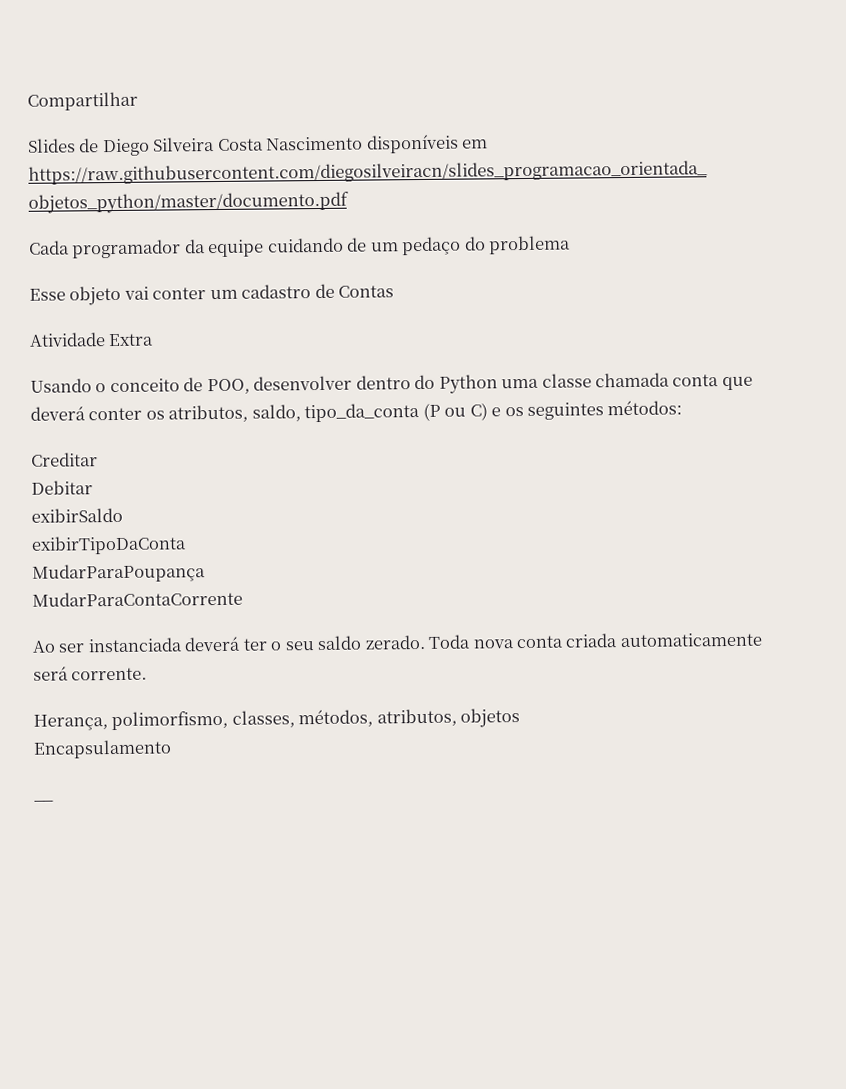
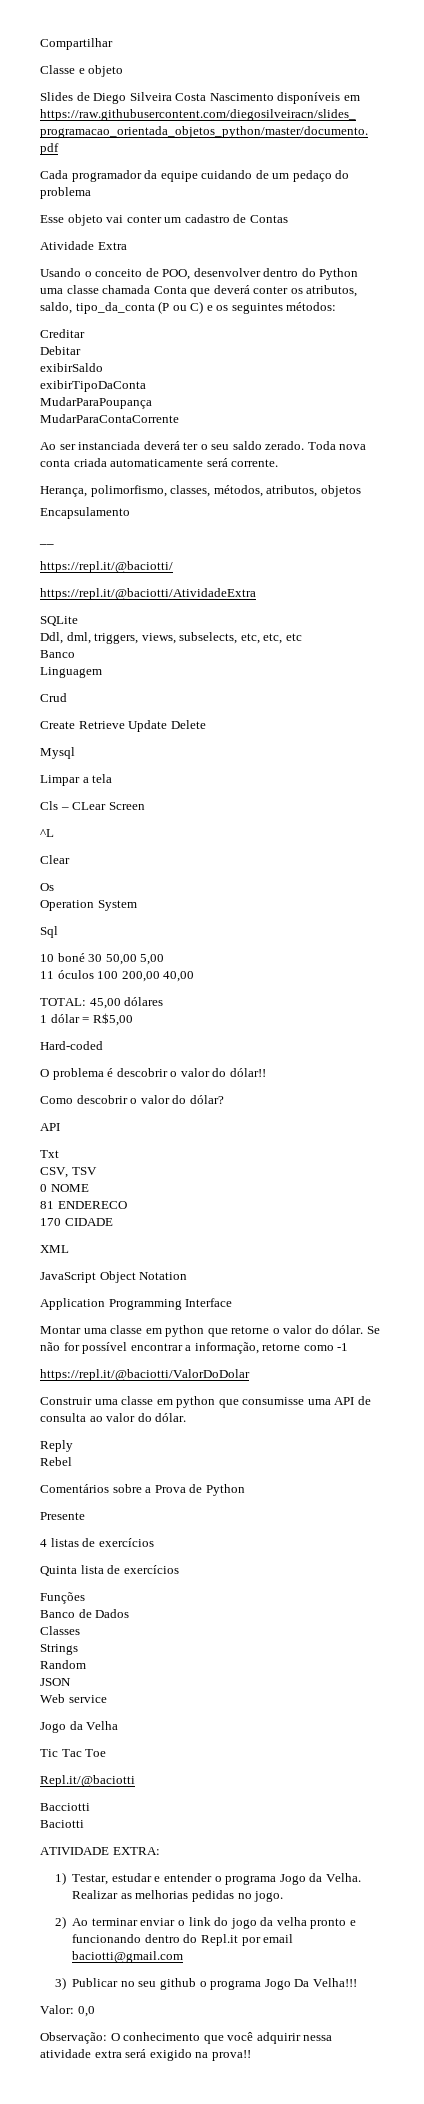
(138, 101) none -> [40,65,124,77] // Classe e objeto
[672,374,720,387] conta -> [153,286,187,294] Conta
(54, 801) none -> [40,561,173,573] [40,588,256,600] [40,616,78,626] [40,632,302,644] [40,650,75,658] [40,667,102,678] [40,693,67,702] [40,720,206,732] [40,747,75,759] [40,774,113,786] [40,801,145,810] [40,829,54,837] [40,855,70,864] [40,883,54,891] [40,900,137,911] [40,926,58,938] [40,953,165,965] [40,970,195,982] [40,997,164,1009] [40,1013,133,1026] [40,1041,103,1050] [40,1068,266,1080] [40,1095,224,1104] [40,1123,60,1131] [40,1150,59,1158] [40,1167,97,1178] [40,1184,89,1192] [40,1201,127,1209] [40,1218,113,1226] [40,1245,69,1253] [40,1271,188,1283] [40,1298,233,1310] [40,1325,380,1337] [40,1342,349,1354] [40,1369,250,1381] [40,1396,371,1408] [40,1413,187,1422] [40,1440,73,1452] [40,1457,72,1466] [40,1484,245,1496] [40,1512,85,1520] [40,1538,154,1547] [40,1565,179,1576] [40,1592,85,1604] [40,1609,130,1618] [40,1626,80,1635] [40,1644,78,1655] [40,1660,86,1669] [40,1678,71,1686] [40,1694,107,1703] [40,1721,119,1733] [40,1749,107,1757] [40,1775,135,1787] [40,1803,90,1811] [40,1820,84,1828] [40,1847,160,1855] [54,1872,361,1885] [72,1890,284,1902] [54,1916,356,1929] [72,1934,294,1946] [72,1951,184,1963] [54,1977,357,1990] [40,2005,95,2017] [40,2032,333,2044] [40,2049,251,2061] // https://repl.it/@baciotti/ // https://repl.it/@baciotti/AtividadeExtra // SQLite // Ddl, dml, triggers, views, subselects, etc, etc, etc // Banco // Linguagem // Crud // Create Retrieve Update Delete // Mysql // Limpar a tela // Cls – CLear Screen // ^L // Clear // Os // Operation System // Sql // 10 boné 30 50,00 5,00 // 11 óculos 100 200,00 40,00 // TOTAL: 45,00 dólares // 1 dólar = R$5,00 // Hard-coded // O problema é descobrir o valor do dólar!! // Como descobrir o valor do dólar? // API // Txt // CSV, TSV // 0 NOME // 81 ENDERECO // 170 CIDADE // XML // JavaScript Object Notation // Application Programming Interface // Montar uma classe em python que retorne o valor do dólar. Se não for possível encontrar a informação, retorne como -1 // https://repl.it/@baciotti/ValorDoDolar // Construir uma classe em python que consumisse uma API de consulta ao valor do dólar. // Reply // Rebel // Comentários sobre a Prova de Python // Presente // 4 listas de exercícios // Quinta lista de exercícios // Funções // Banco de Dados // Classes // Strings // Random // JSON // Web service // Jogo da Velha // Tic Tac Toe // Repl.it/@baciotti // Bacciotti // Baciotti // ATIVIDADE EXTRA: // 1) Testar, estudar e entender o programa Jogo da Velha. Realizar as melhorias pedidas no jogo. // 2) Ao terminar enviar o link do jogo da velha pronto e funcionando dentro do Repl.it por email baciotti@gmail.com // 3) Publicar no seu github o programa Jogo Da Velha!!! // Valor: 0,0 // Observação: O conhecimento que você adquirir nessa atividade extra será exigido na prova!!

